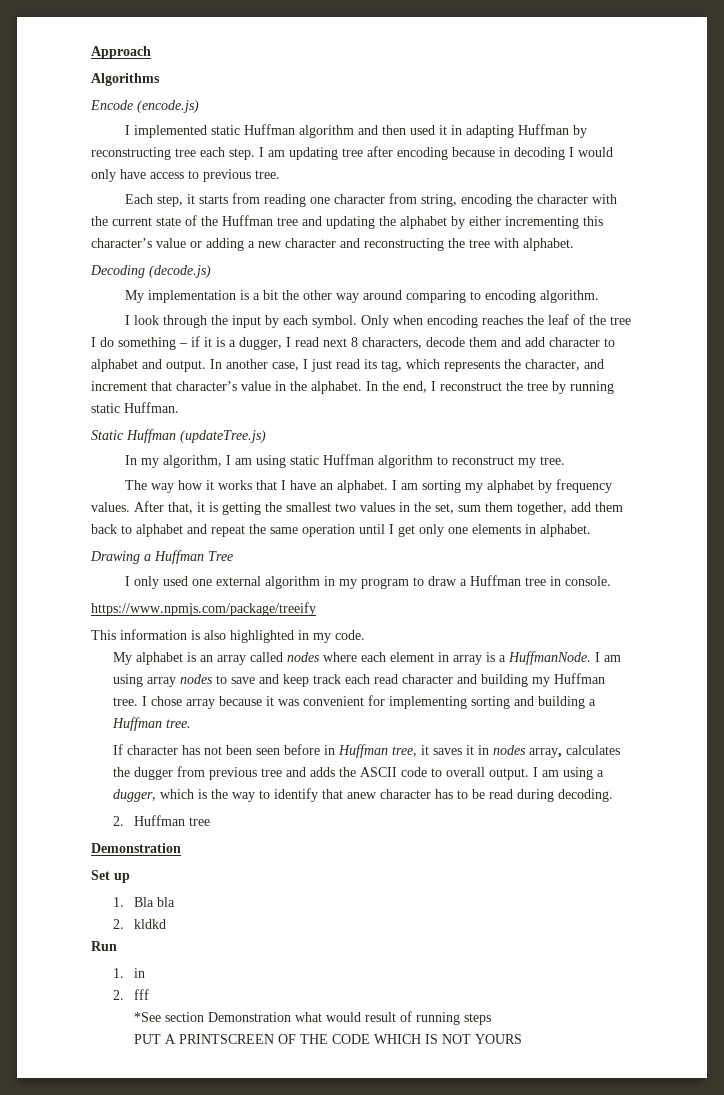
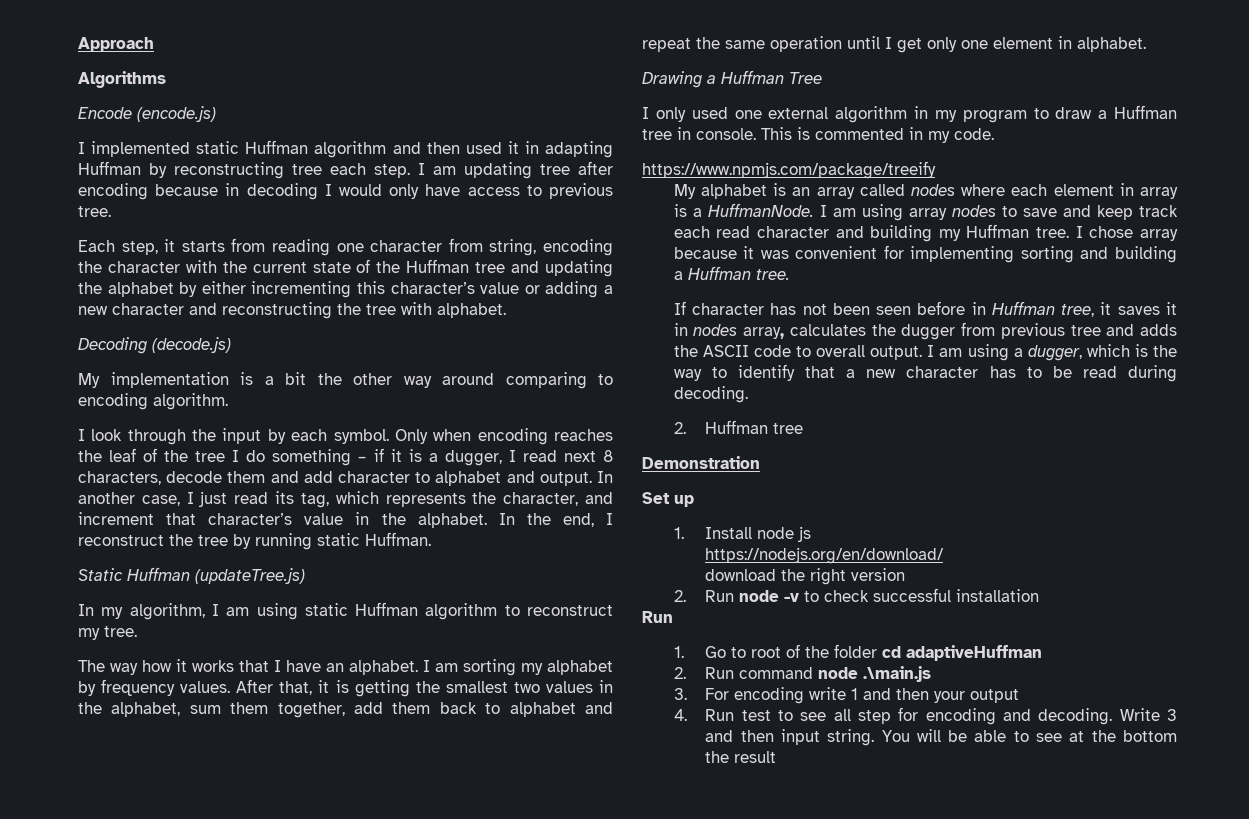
[435,503,454,514] set, -> [111,702,181,717] alphabet,
[472,524,521,534] elements -> [993,37,1053,49] element
[91,602,316,616] [91,629,294,643] // https://www.npmjs.com/package/treeify // This information is also highlighted -> [761,127,904,140] This is commented
(365, 635) none -> [642,161,936,179] // https://www.npmjs.com/package/treeify
[346,792,377,799] anew -> [846,369,897,378] a new
[134,897,176,907] [112,919,167,929] [91,941,117,951] [112,968,146,978] [112,989,150,1000] [134,1011,492,1025] [134,1034,523,1044] Bla bla // 2. kldkd // Run // 1. in // 2. fff // *See section Demonstration what would result of running steps // PUT A PRINTSCREEN OF THE CODE WHICH IS NOT YOURS -> [705,526,812,542] [705,547,945,564] [705,568,906,585] [673,588,1040,602] [642,611,673,623] [673,644,1043,661] [673,666,932,682] [673,687,1020,704] [673,707,1177,725] [705,729,1177,746] [705,751,777,763] Install node js // https://nodejs.org/en/download/ // download the right version // 2. Run node -v to check successful installation // Run // 1. Go to root of the folder cd adaptiveHuffman // 2. Run command node .\main.js // 3. For encoding write 1 and then your output // 4. Run test to see all step for encoding and decoding. Write 3 and then input string. You will be able to see at the bottom the result

